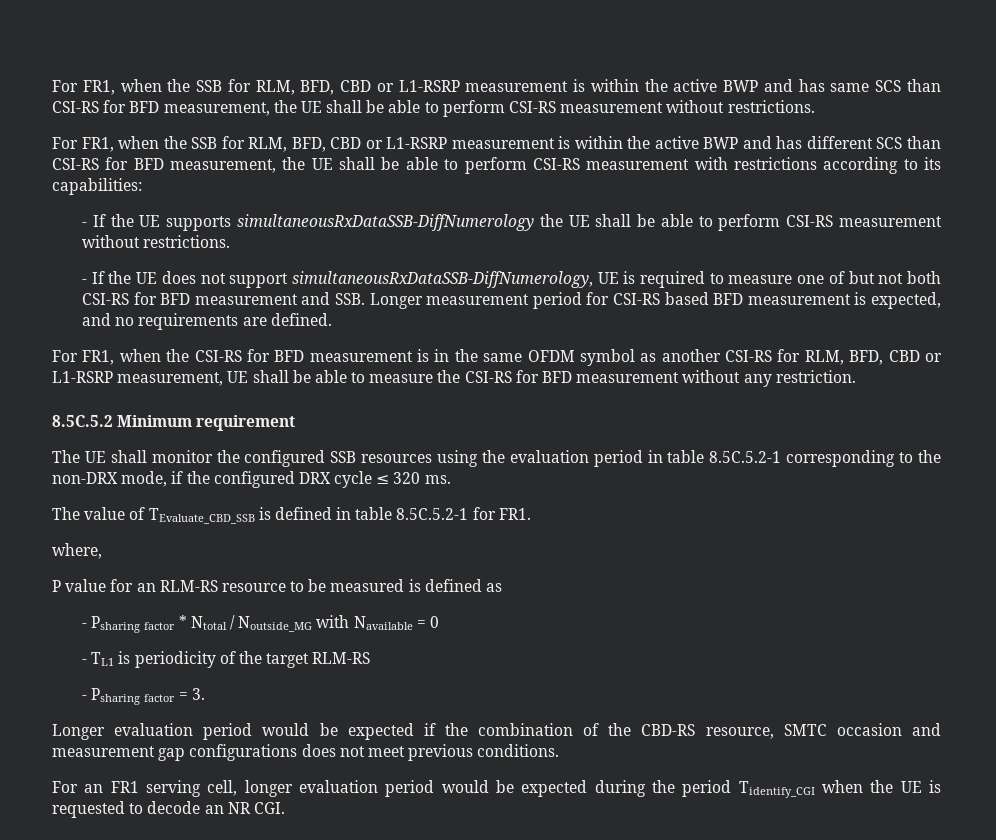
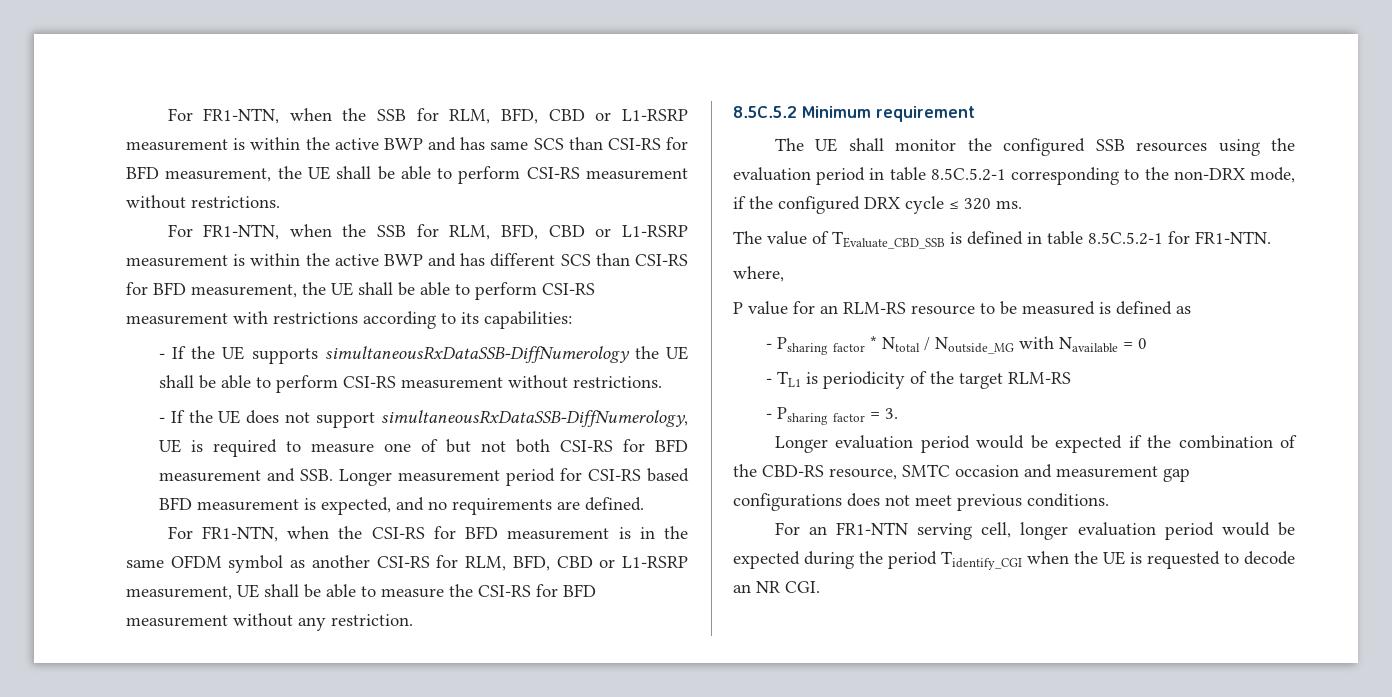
[52,80,115,95] For FR1, -> [167,108,280,124] For FR1-NTN,
[81,137,114,152] FR1, -> [203,224,280,240] FR1-NTN,
[82,350,115,365] FR1, -> [201,526,278,542] FR1-NTN,
[498,508,531,520] FR1. -> [1195,231,1271,244] FR1-NTN.
[110,781,139,793] FR1 -> [835,522,908,535] FR1-NTN

